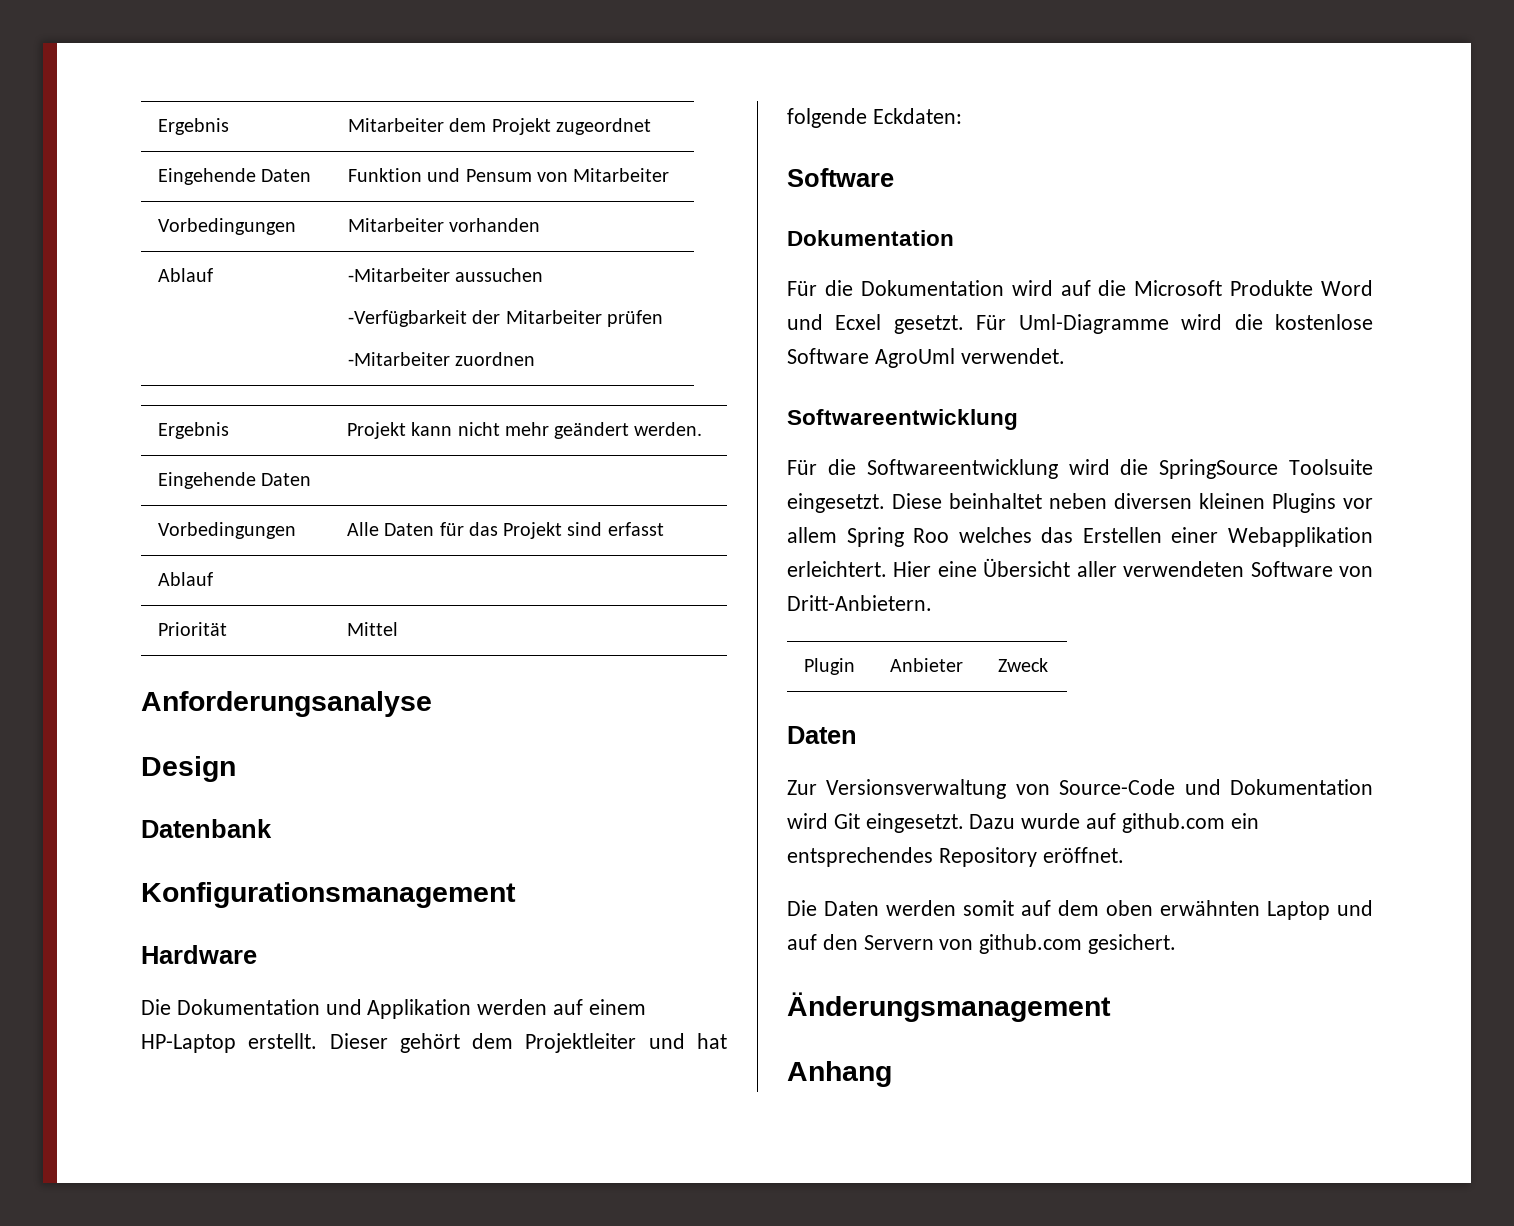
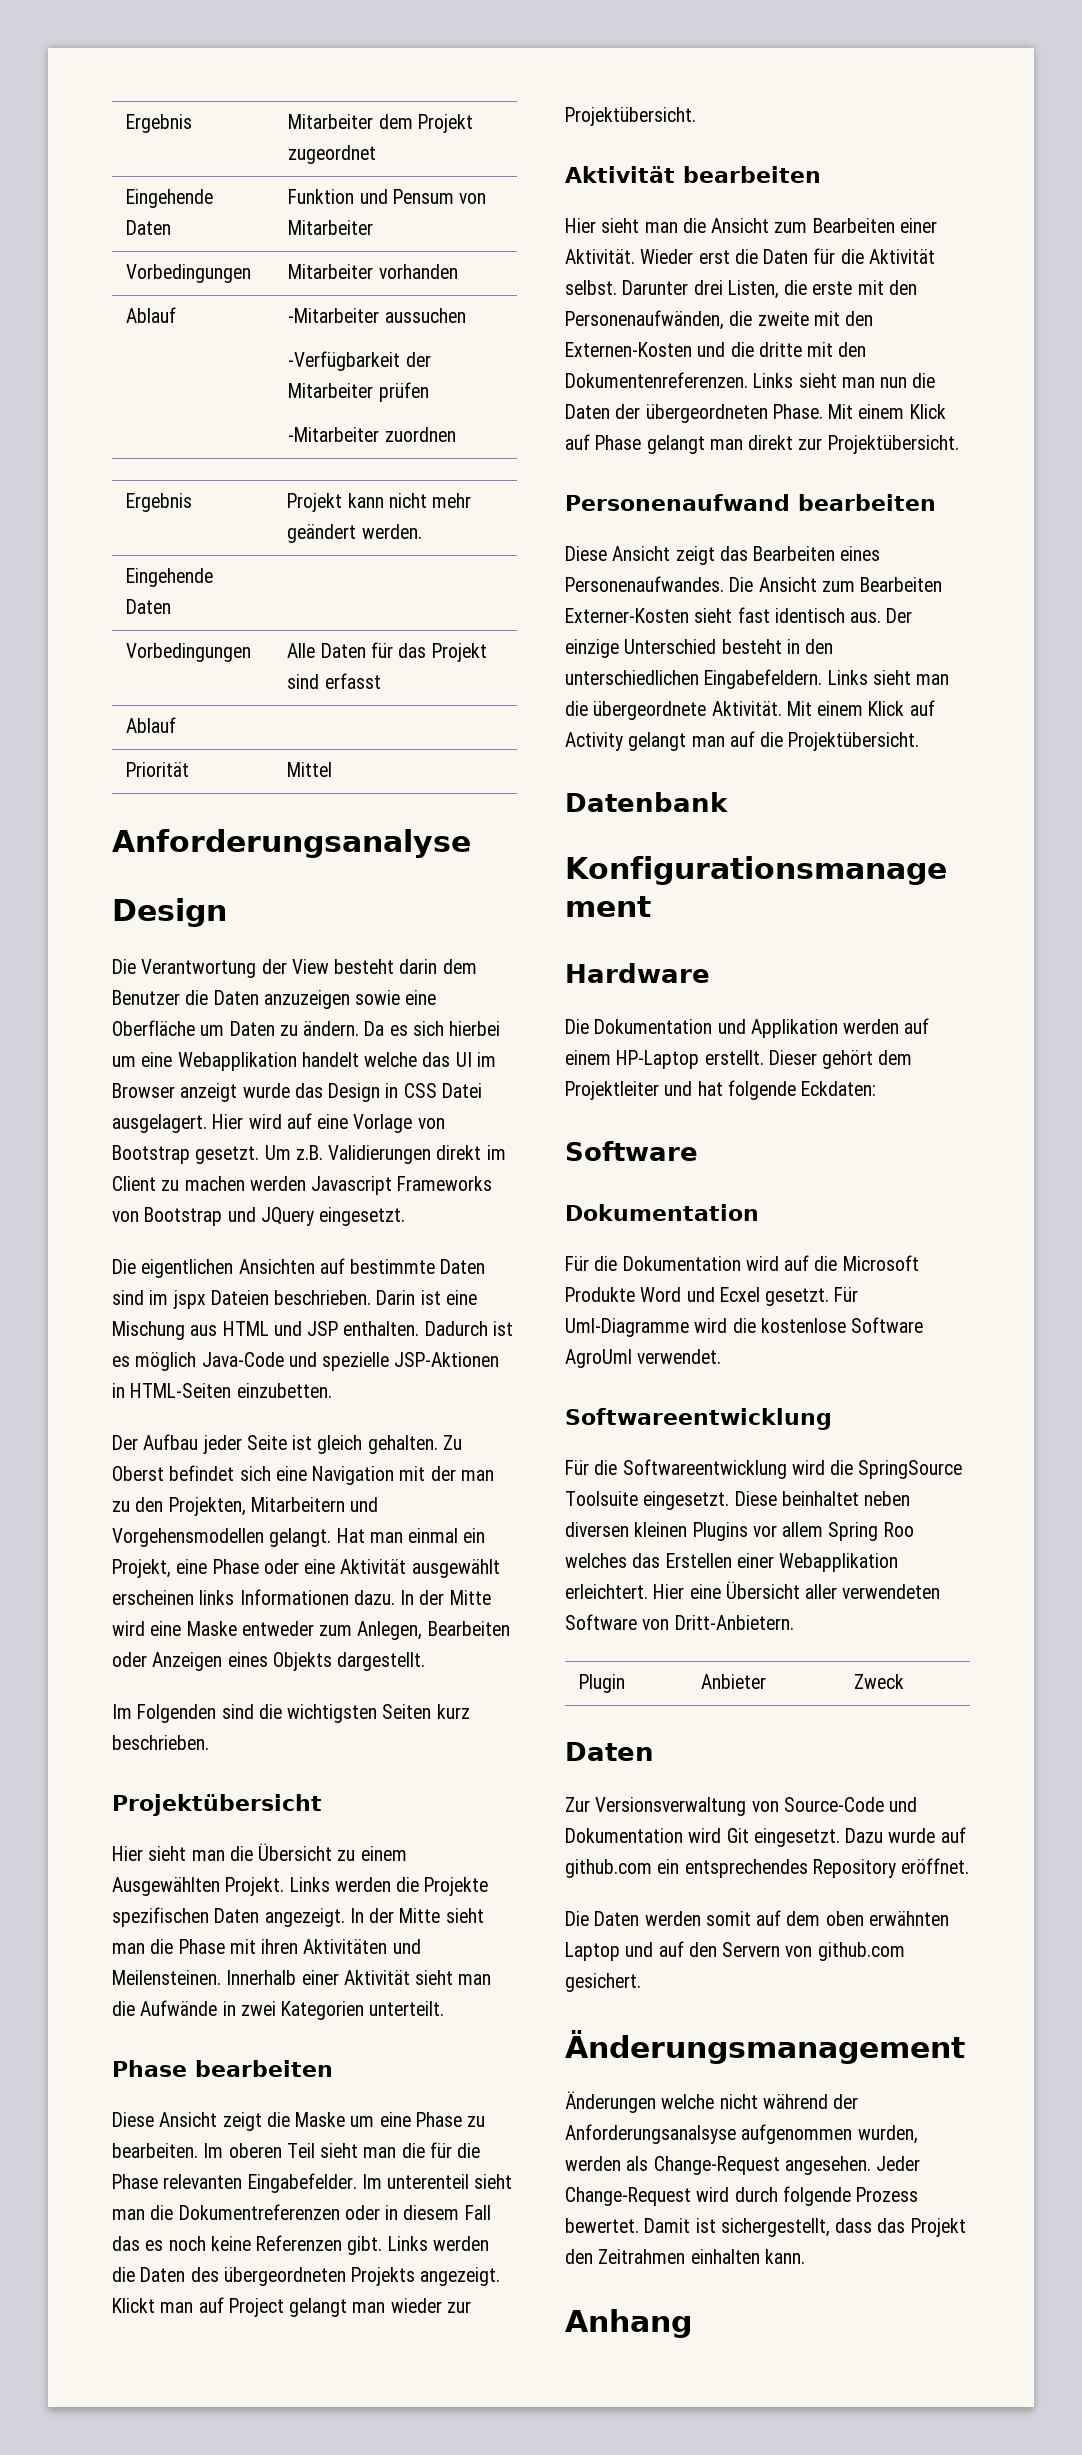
(236, 769) none -> [112,959,477,978] [112,990,437,1009] [112,1020,501,1036] [112,1052,496,1071] [112,1083,482,1102] [112,1113,445,1133] [112,1145,506,1164] [112,1176,493,1195] [112,1207,406,1226] [112,1258,486,1278] [112,1290,477,1309] [112,1321,513,1340] [112,1352,500,1371] [112,1383,332,1398] [112,1434,462,1454] [112,1465,494,1485] [112,1497,379,1516] [112,1528,486,1547] [112,1559,500,1578] [112,1589,491,1605] [112,1621,510,1640] [112,1652,426,1671] [112,1704,470,1723] [112,1735,209,1750] [112,1794,322,1816] [112,1843,407,1861] [112,1877,489,1896] [112,1907,484,1927] [112,1939,421,1954] [112,1970,492,1985] [112,2000,445,2020] [112,2060,333,2077] [112,2112,486,2131] [112,2142,481,2158] [112,2173,513,2193] [112,2204,491,2220] [112,2235,489,2255] [112,2267,501,2286] [112,2297,471,2317] [565,107,696,126] [565,166,821,183] [565,218,937,233] [565,248,935,264] [565,280,917,299] [565,310,874,330] [565,342,867,357] [565,372,936,388] [565,404,946,423] [565,434,959,454] [565,494,936,511] [565,546,881,565] [565,576,943,592] [565,607,913,623] [565,639,834,658] [565,669,950,689] [565,700,935,720] [565,731,920,751] // Die Verantwortung der View besteht darin dem Benutzer die Daten anzuzeigen sowie eine Oberfläche um Daten zu ändern. Da es sich hierbei um eine Webapplikation handelt welche das UI im Browser anzeigt wurde das Design in CSS Datei ausgelagert. Hier wird auf eine Vorlage von Bootstrap gesetzt. Um z.B. Validierungen direkt im Client zu machen werden Javascript Frameworks von Bootstrap und JQuery eingesetzt. // Die eigentlichen Ansichten auf bestimmte Daten sind im jspx Dateien beschrieben. Darin ist eine Mischung aus HTML und JSP enthalten. Dadurch ist es möglich Java-Code und spezielle JSP-Aktionen in HTML-Seiten einzubetten. // Der Aufbau jeder Seite ist gleich gehalten. Zu Oberst befindet sich eine Navigation mit der man zu den Projekten, Mitarbeitern und Vorgehensmodellen gelangt. Hat man einmal ein Projekt, eine Phase oder eine Aktivität ausgewählt erscheinen links Informationen dazu. In der Mitte wird eine Maske entweder zum Anlegen, Bearbeiten oder Anzeigen eines Objekts dargestellt. // Im Folgenden sind die wichtigsten Seiten kurz beschrieben. // Projektübersicht // Hier sieht man die Übersicht zu einem Ausgewählten Projekt. Links werden die Projekte spezifischen Daten angezeigt. In der Mitte sieht man die Phase mit ihren Aktivitäten und Meilensteinen. Innerhalb einer Aktivität sieht man die Aufwände in zwei Kategorien unterteilt. // Phase bearbeiten // Diese Ansicht zeigt die Maske um eine Phase zu bearbeiten. Im oberen Teil sieht man die für die Phase relevanten Eingabefelder. Im unterenteil sieht man die Dokumentreferenzen oder in diesem Fall das es noch keine Referenzen gibt. Links werden die Daten des übergeordneten Projekts angezeigt. Klickt man auf Project gelangt man wieder zur Projektübersicht. // Aktivität bearbeiten // Hier sieht man die Ansicht zum Bearbeiten einer Aktivität. Wieder erst die Daten für die Aktivität selbst. Darunter drei Listen, die erste mit den Personenaufwänden, die zweite mit den Externen-Kosten und die dritte mit den Dokumentenreferenzen. Links sieht man nun die Daten der übergeordneten Phase. Mit einem Klick auf Phase gelangt man direkt zur Projektübersicht. // Personenaufwand bearbeiten // Diese Ansicht zeigt das Bearbeiten eines Personenaufwandes. Die Ansicht zum Bearbeiten Externer-Kosten sieht fast identisch aus. Der einzige Unterschied besteht in den unterschiedlichen Eingabefeldern. Links sieht man die übergeordnete Aktivität. Mit einem Klick auf Activity gelangt man auf die Projektübersicht.
(1111, 1007) none -> [565,2091,859,2113] [565,2124,918,2144] [565,2156,921,2175] [565,2186,919,2206] [565,2218,966,2237] [565,2249,805,2264] // Änderungen welche nicht während der Anforderungsanalsyse aufgenommen wurden, werden als Change-Request angesehen. Jeder Change-Request wird durch folgende Prozess bewertet. Damit ist sichergestellt, dass das Projekt den Zeitrahmen einhalten kann.

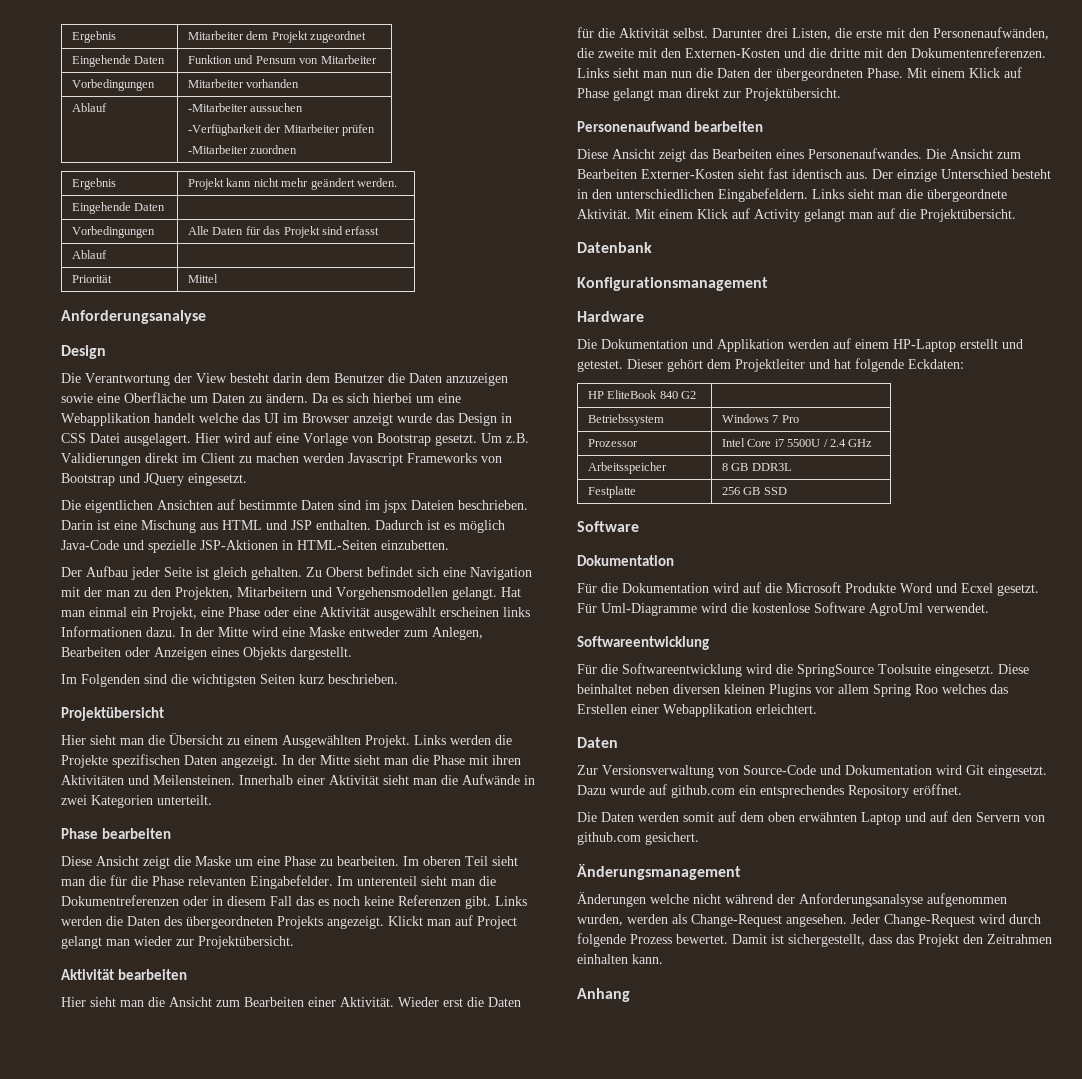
[704,1050,764,1065] erstellt. -> [960,339,1023,349] [577,360,623,372] erstellt und getestet.
(877, 1088) none -> [588,390,697,399] [588,414,665,426] [722,414,799,423] [588,439,639,447] [722,438,873,447] [588,462,668,474] [722,463,792,471] [588,486,637,498] [722,487,787,495] // HP EliteBook 840 G2 | // Betriebssystem | Windows 7 Pro // Prozessor | Intel Core i7 5500U / 2.4 GHz // Arbeitsspeicher | 8 GB DDR3L // Festplatte | 256 GB SSD
[653,1581,941,1599] [565,1614,794,1630] [579,1674,626,1693] [701,1674,767,1689] [854,1674,905,1689] Hier eine Übersicht aller verwendeten Software von Dritt-Anbietern. // Plugin | Anbieter | Zweck -> (817, 709) none

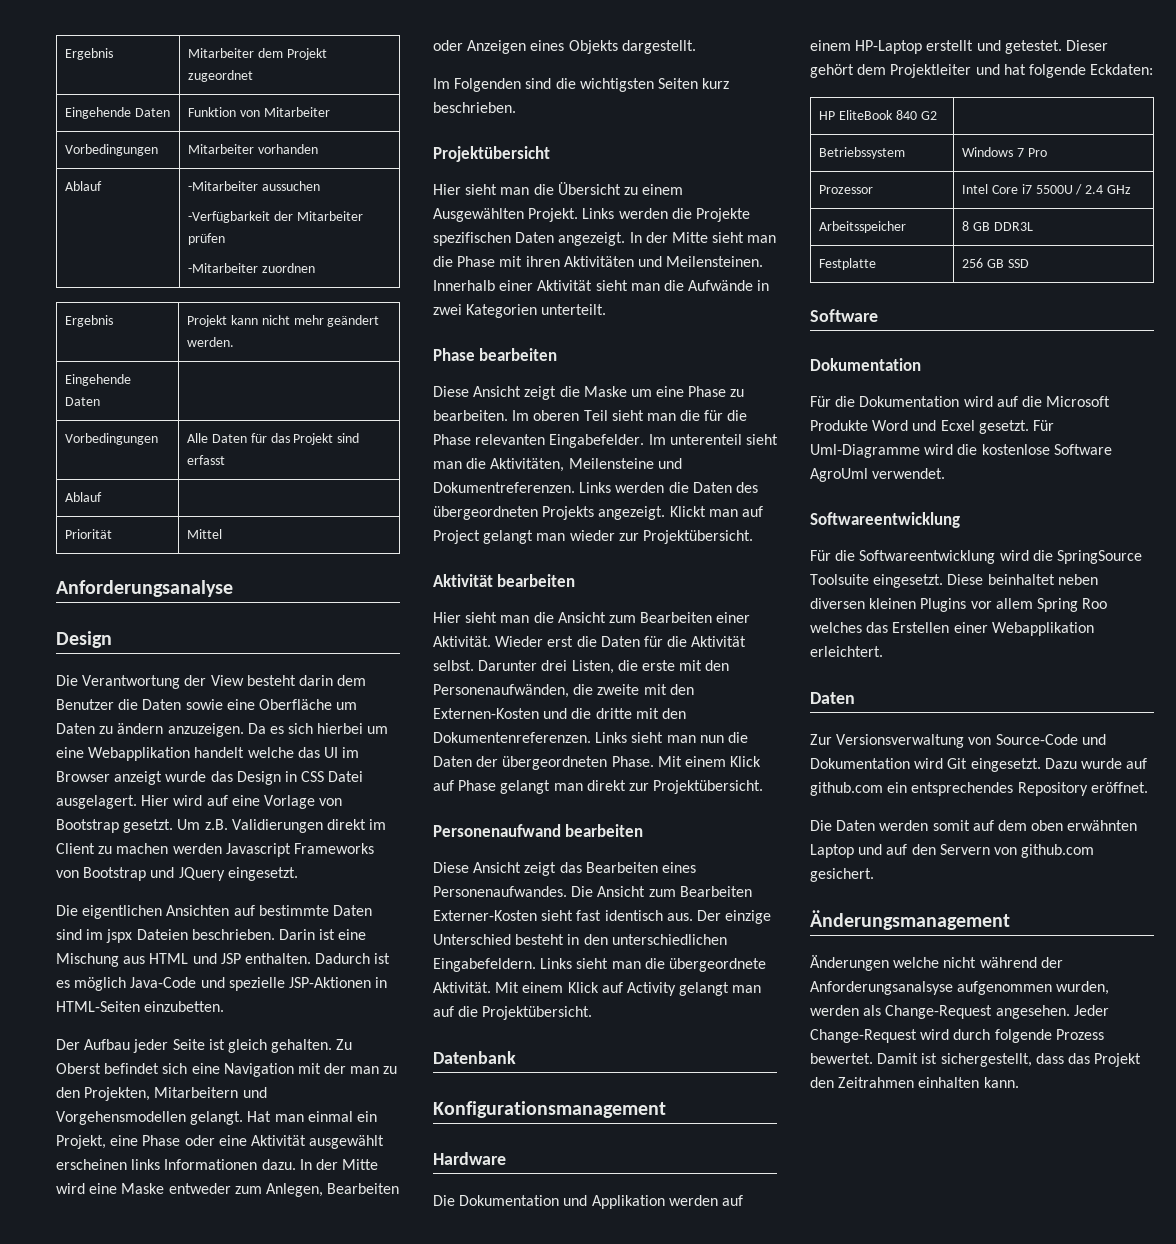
[234,55,296,64] und Pensum -> (237, 112) none
[446,373,508,386] anzuzeigen -> (182, 704) none
[266,393,308,403] ändern. -> [117,723,244,737] ändern anzuzeigen.
[61,895,491,909] Dokumentreferenzen oder in diesem Fall das es noch keine Referenzen gibt. -> [490,458,682,472] [433,482,575,493] Aktivitäten, Meilensteine und Dokumentreferenzen.
[577,988,630,1002] // Anhang -> (1019, 1082) none

